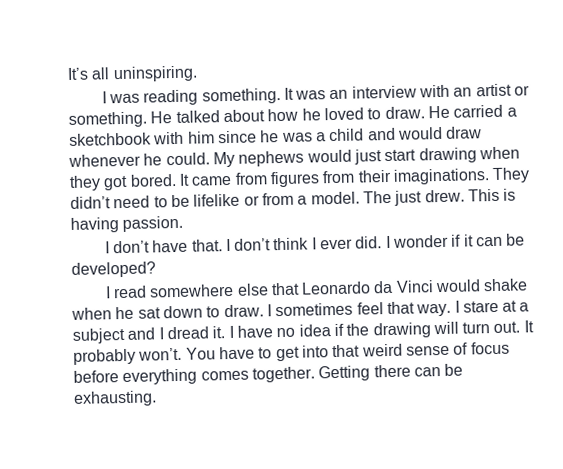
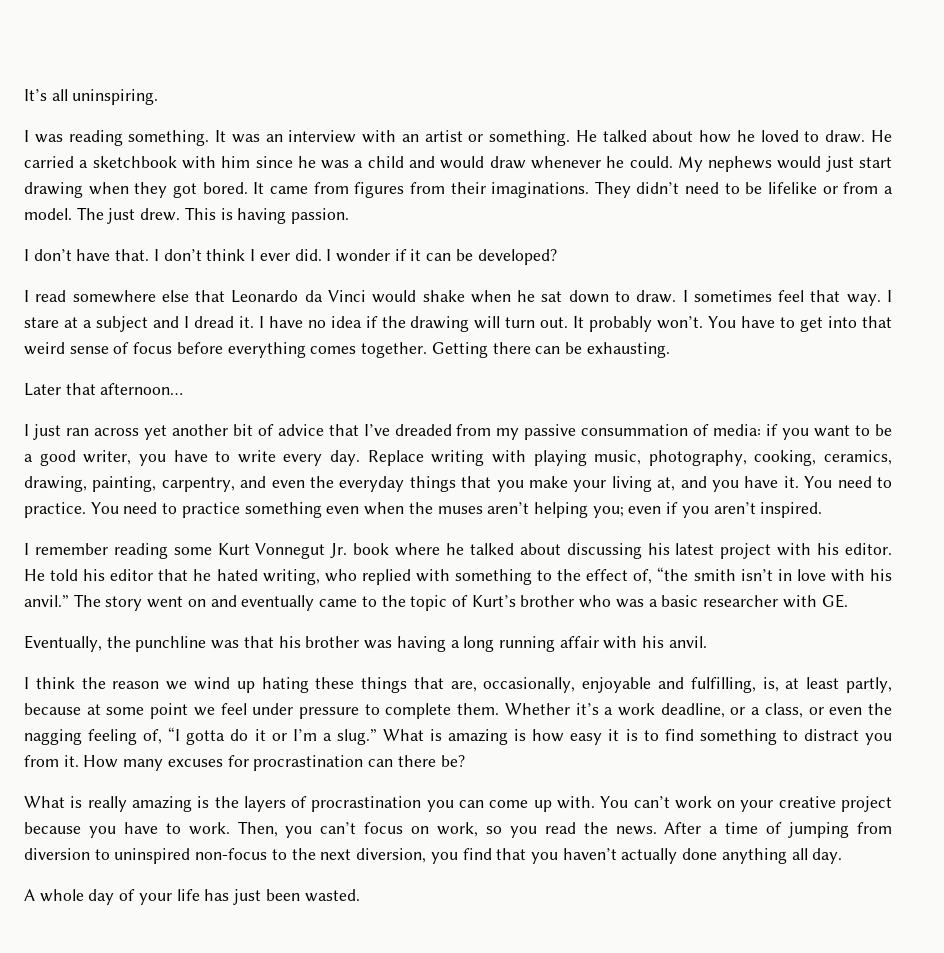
(157, 398) none -> [24,383,184,396] [24,424,893,440] [24,450,892,466] [24,476,892,492] [24,502,823,518] [24,543,893,559] [24,567,893,585] [24,594,848,611] [24,635,707,652] [24,677,892,693] [24,703,892,719] [24,727,893,745] [24,755,465,771] [24,796,892,812] [24,821,893,838] [24,848,843,864] [24,889,360,905] // Later that afternoon… // I just ran across yet another bit of advice that I’ve dreaded from my passive consummation of media: if you want to be a good writer, you have to write every day. Replace writing with playing music, photography, cooking, ceramics, drawing, painting, carpentry, and even the everyday things that you make your living at, and you have it. You need to practice. You need to practice something even when the muses aren’t helping you; even if you aren’t inspired. // I remember reading some Kurt Vonnegut Jr. book where he talked about discussing his latest project with his editor. He told his editor that he hated writing, who replied with something to the effect of, “the smith isn’t in love with his anvil.” The story went on and eventually came to the topic of Kurt’s brother who was a basic researcher with GE. // Eventually, the punchline was that his brother was having a long running affair with his anvil. // I think the reason we wind up hating these things that are, occasionally, enjoyable and fulfilling, is, at least partly, because at some point we feel under pressure to complete them. Whether it’s a work deadline, or a class, or even the nagging feeling of, “I gotta do it or I’m a slug.” What is amazing is how easy it is to find something to distract you from it. How many excuses for procrastination can there be? // What is really amazing is the layers of procrastination you can come up with. You can’t work on your creative project because you have to work. Then, you can’t focus on work, so you read the news. After a time of jumping from diversion to uninspired non-focus to the next diversion, you find that you haven’t actually done anything all day. // A whole day of your life has just been wasted.

